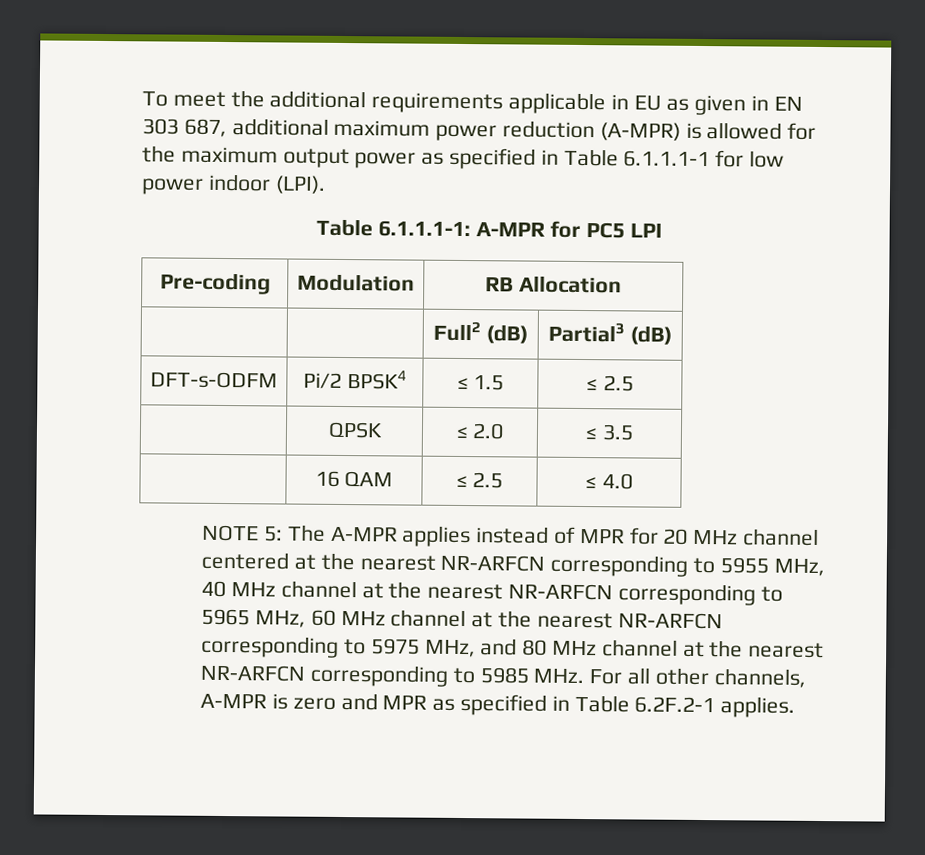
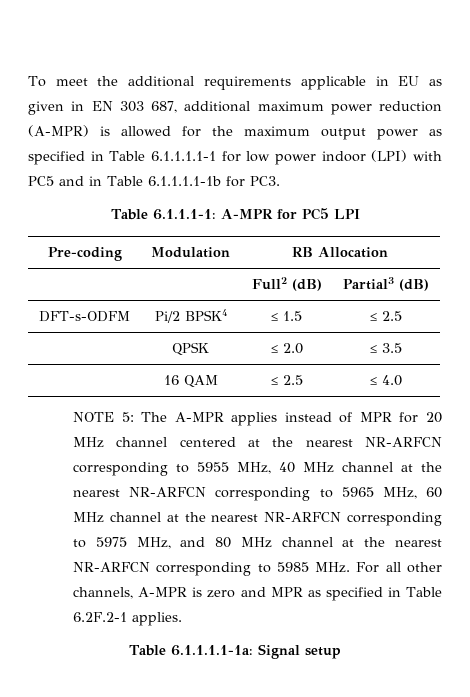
[623,150,711,168] 6.1.1.1-1 -> [150,151,216,161] 6.1.1.1.1-1
[274,175,326,194] (LPI). -> [371,150,442,162] [28,176,280,187] (LPI) with PC5 and in Table 6.1.1.1.1-1b for PC3.
(796, 707) none -> [129,644,341,659] // Table 6.1.1.1.1-1a: Signal setup

